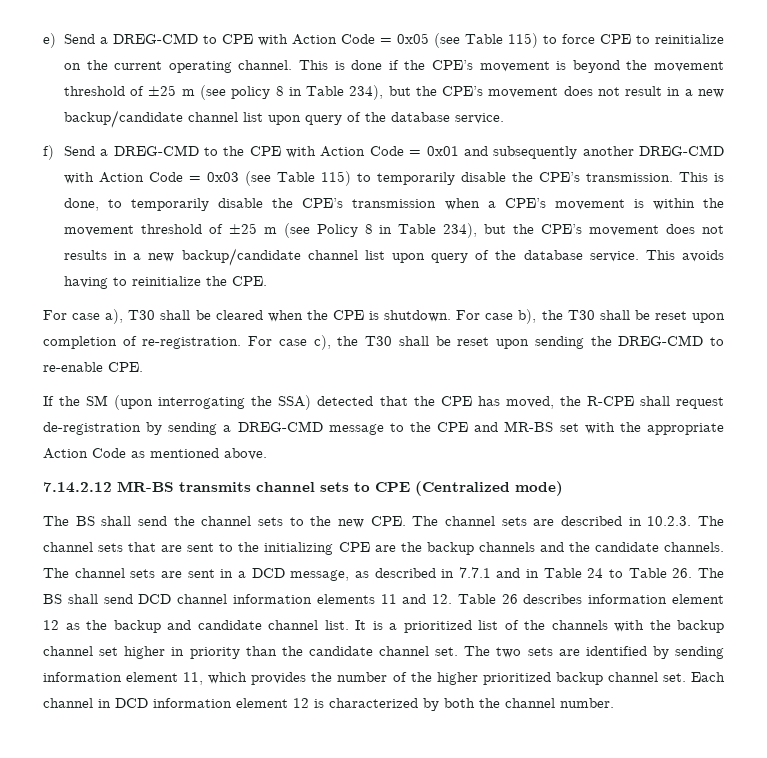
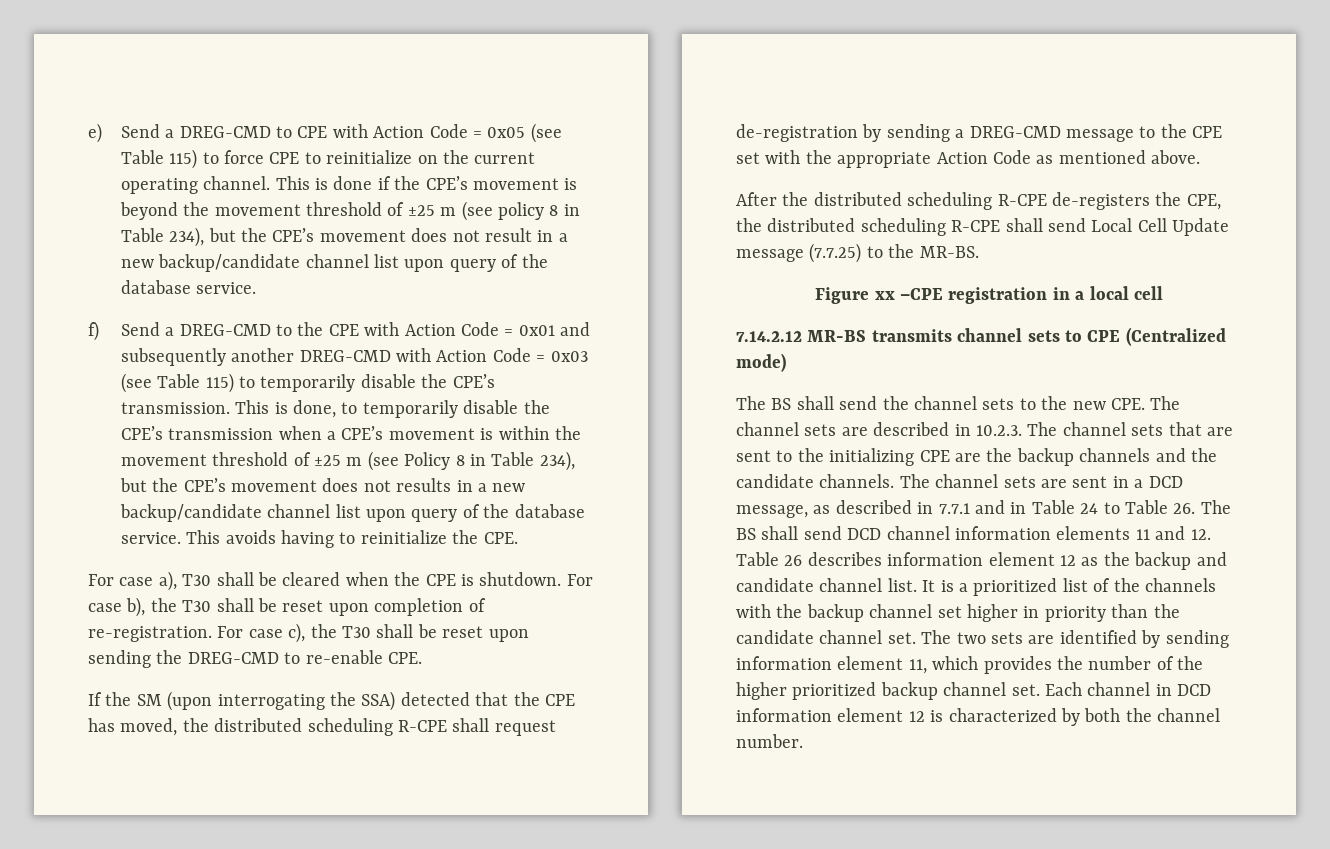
(581, 401) none -> [214,718,393,736] distributed scheduling
[474,421,554,432] and MR-BS -> (1223, 132) none
(267, 454) none -> [736,192,1221,210] [736,218,1230,236] [736,243,979,263] [815,286,1163,304] // After the distributed scheduling R-CPE de-registers the CPE, the distributed scheduling R-CPE shall send Local Cell Update message (7.7.25) to the MR-BS. // Figure xx –CPE registration in a local cell

